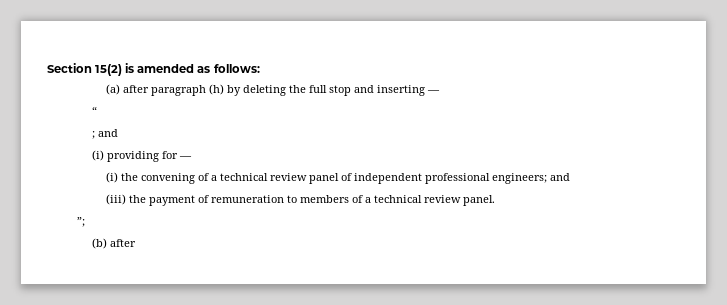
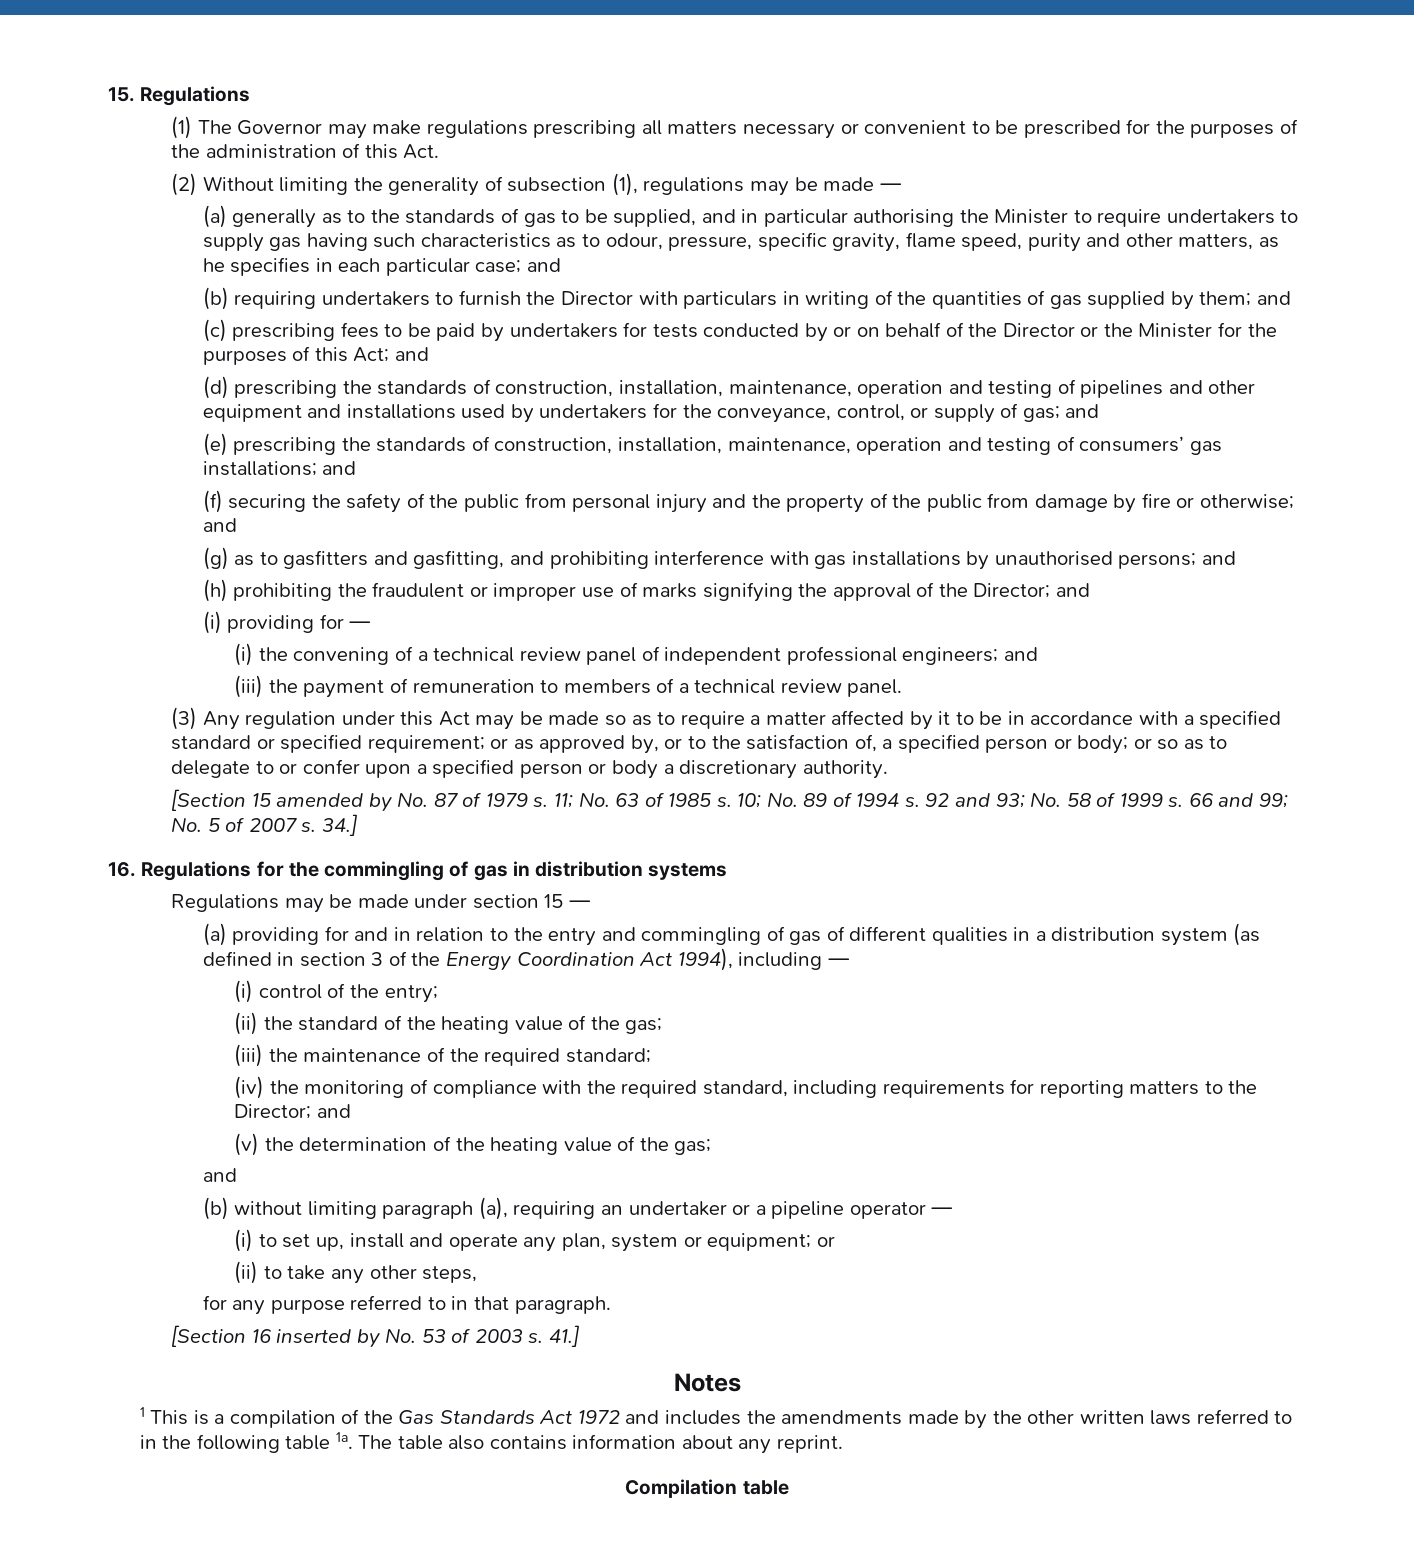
[47,63,260,76] [106,84,441,96] [91,106,97,115] [91,131,95,139] Section 15(2) is amended as follows: // (a) after paragraph (h) by deleting the full stop and inserting — // “ // ; -> [108,86,251,106] [171,116,1298,139] [171,143,440,159] [171,173,902,196] [202,205,1299,228] [202,232,1279,252] [202,257,561,276] [202,287,1291,310] [202,319,1277,342] [202,346,429,365] [202,376,1256,399] [202,403,1100,423] [202,433,1222,456] [202,461,357,476] [202,490,1295,513] [202,518,237,532] [202,547,1236,570] [202,579,1051,602] 15. Regulations // (1) The Governor may make regulations prescribing all matters necessary or convenient to be prescribed for the purposes of the administration of this Act. // (2) Without limiting the generality of subsection (1), regulations may be made — // (a) generally as to the standards of gas to be supplied, and in particular authorising the Minister to require undertakers to supply gas having such characteristics as to odour, pressure, specific gravity, flame speed, purity and other matters, as he specifies in each particular case; and // (b) requiring undertakers to furnish the Director with particulars in writing of the quantities of gas supplied by them; and // (c) prescribing fees to be paid by undertakers for tests conducted by or on behalf of the Director or the Minister for the purposes of this Act; and // (d) prescribing the standards of construction, installation, maintenance, operation and testing of pipelines and other equipment and installations used by undertakers for the conveyance, control, or supply of gas; and // (e) prescribing the standards of construction, installation, maintenance, operation and testing of consumers’ gas installations; and // (f) securing the safety of the public from personal injury and the property of the public from damage by fire or otherwise; and // (g) as to gasfitters and gasfitting, and prohibiting interference with gas installations by unauthorised persons; and // (h) prohibiting the fraudulent or improper use of marks signifying the approval of the Director;
[76,217,85,227] [91,238,136,249] ”; // (b) after -> [171,707,1282,730] [171,734,1228,754] [171,759,888,779] [171,789,1288,812] [171,814,358,836] [108,861,728,881] [171,894,591,913] [202,923,1261,946] [202,948,850,971] [234,980,438,1003] [234,1012,663,1035] [234,1044,651,1067] [234,1076,1258,1099] [234,1104,351,1119] [234,1133,712,1156] [202,1168,237,1182] [202,1197,954,1220] [234,1229,835,1252] [234,1261,478,1284] [202,1295,611,1315] [171,1325,581,1348] [673,1373,741,1392] [139,1407,1293,1429] [139,1432,844,1454] [625,1479,789,1498] (3) Any regulation under this Act may be made so as to require a matter affected by it to be in accordance with a specified standard or specified requirement; or as approved by, or to the satisfaction of, a specified person or body; or so as to delegate to or confer upon a specified person or body a discretionary authority. // [Section 15 amended by No. 87 of 1979 s. 11; No. 63 of 1985 s. 10; No. 89 of 1994 s. 92 and 93; No. 58 of 1999 s. 66 and 99; No. 5 of 2007 s. 34.] // 16. Regulations for the commingling of gas in distribution systems // Regulations may be made under section 15 — // (a) providing for and in relation to the entry and commingling of gas of different qualities in a distribution system (as defined in section 3 of the Energy Coordination Act 1994), including — // (i) control of the entry; // (ii) the standard of the heating value of the gas; // (iii) the maintenance of the required standard; // (iv) the monitoring of compliance with the required standard, including requirements for reporting matters to the Director; and // (v) the determination of the heating value of the gas; // and // (b) without limiting paragraph (a), requiring an undertaker or a pipeline operator — // (i) to set up, install and operate any plan, system or equipment; or // (ii) to take any other steps, // for any purpose referred to in that paragraph. // [Section 16 inserted by No. 53 of 2003 s. 41.] // Notes // 1 This is a compilation of the Gas Standards Act 1972 and includes the amendments made by the other written laws referred to in the following table 1a. The table also contains information about any reprint. // Compilation table

